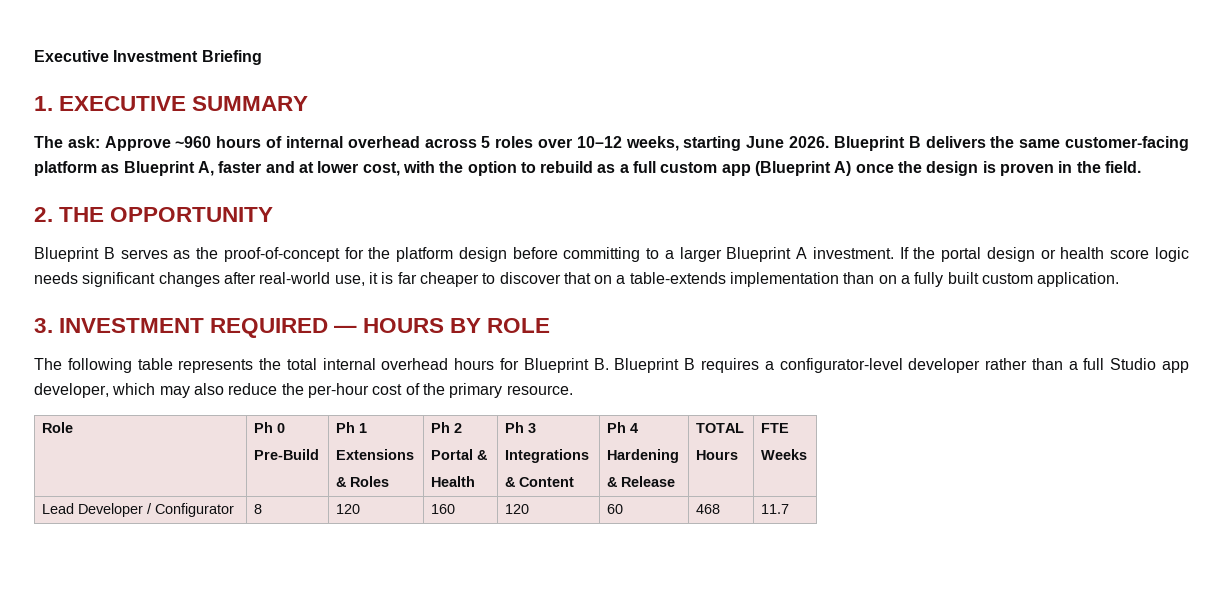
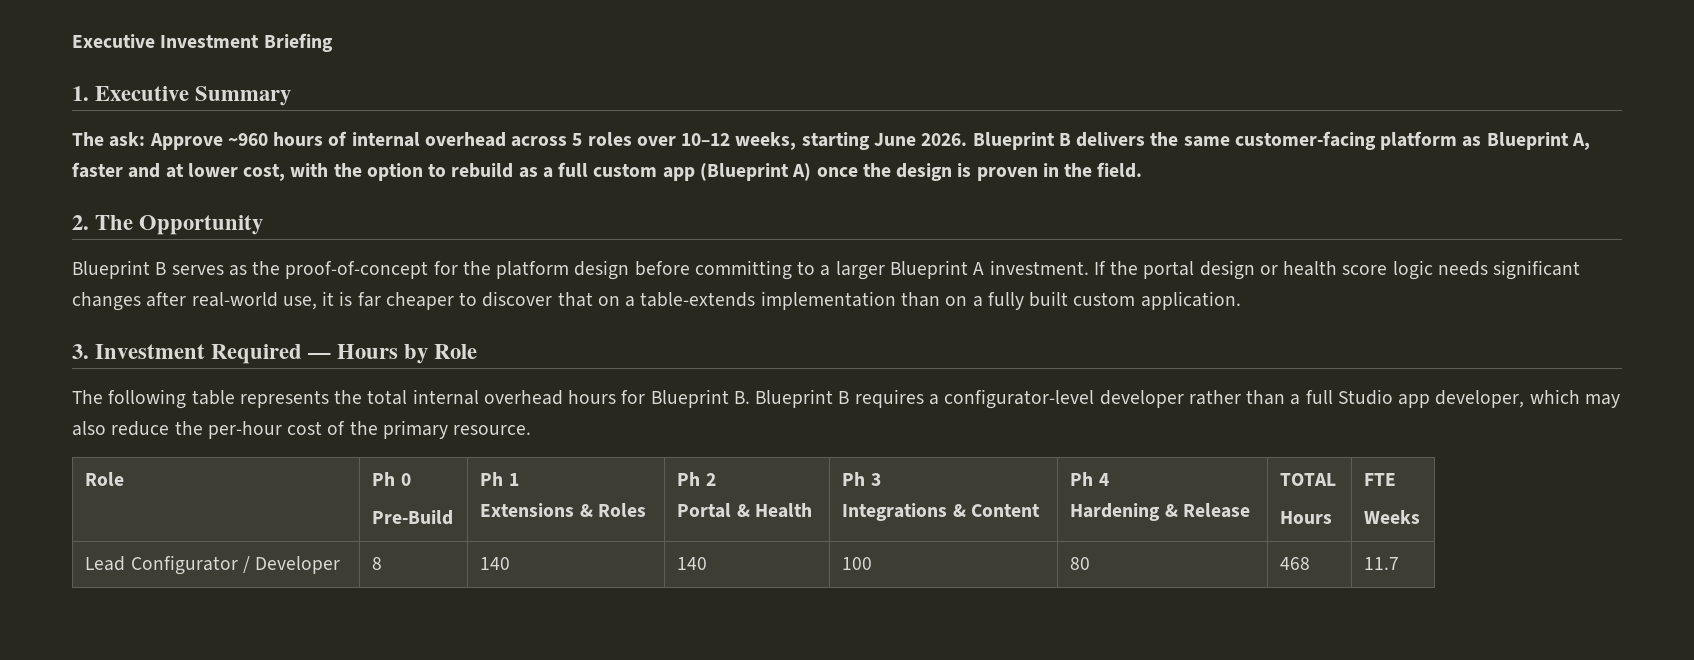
[59,96,309,111] EXECUTIVE SUMMARY -> [95,86,292,106] Executive Summary
[59,207,274,222] THE OPPORTUNITY -> [95,215,264,235] The Opportunity
[59,318,551,338] INVESTMENT REQUIRED — HOURS BY ROLE -> [95,344,478,364] Investment Required — Hours by Role
(415, 454) // -> (575, 510) none
(489, 455) // -> (750, 510) none
(590, 456) // -> (948, 512) none
(680, 456) // -> (1161, 512) none
(75, 508) none -> [130,555,250,575] Configurator /
[147,503,235,517] / Configurator -> (341, 565) none
[336,504,361,514] [431,504,456,514] [505,504,530,514] [607,504,624,514] 120 | 160 | 120 | 60 -> [480,557,511,570] [677,557,708,570] [842,557,873,570] [1070,557,1091,570] 140 | 140 | 100 | 80

